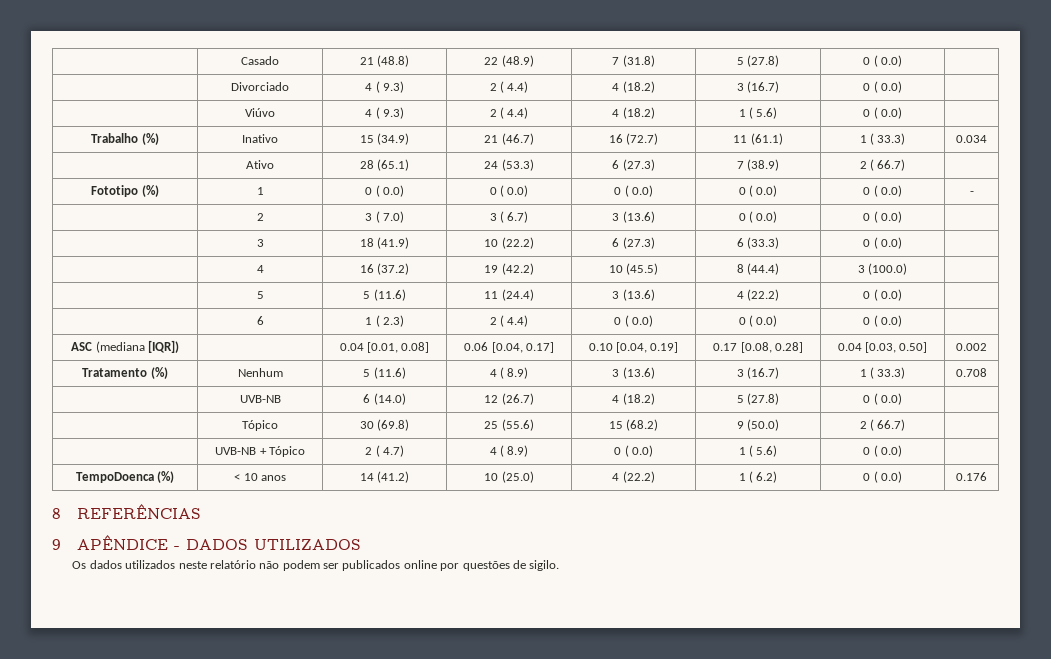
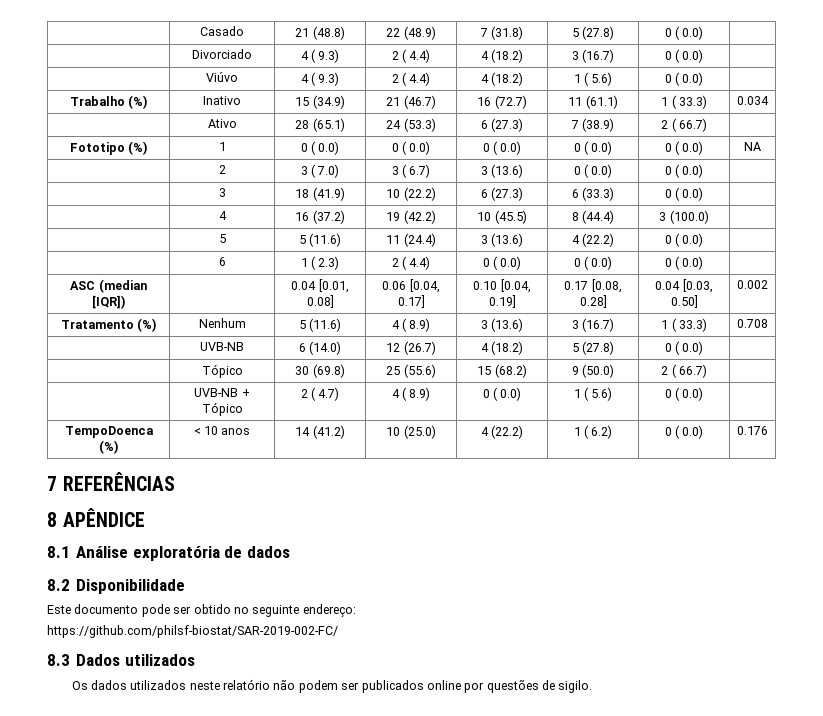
[969,191,974,195] - -> [744,142,761,151] NA
[95,341,145,353] (mediana -> [98,279,147,293] (median
[52,508,61,519] 8 -> [47,476,57,491] 7
[52,539,61,550] 9 -> [47,512,57,527] 8
[173,539,361,550] - DADOS UTILIZADOS -> [47,546,291,561] [47,579,186,594] [47,604,356,617] [47,625,338,638] [47,654,195,666] // 8.1 Análise exploratória de dados // 8.2 Disponibilidade // Este documento pode ser obtido no seguinte endereço: // https://github.com/philsf-biostat/SAR-2019-002-FC/ // 8.3 Dados utilizados

